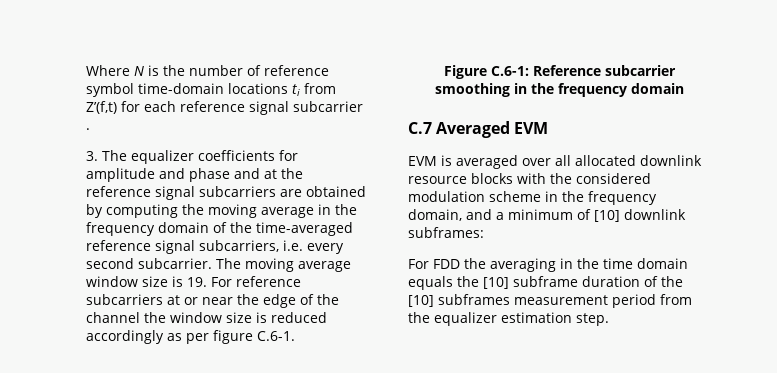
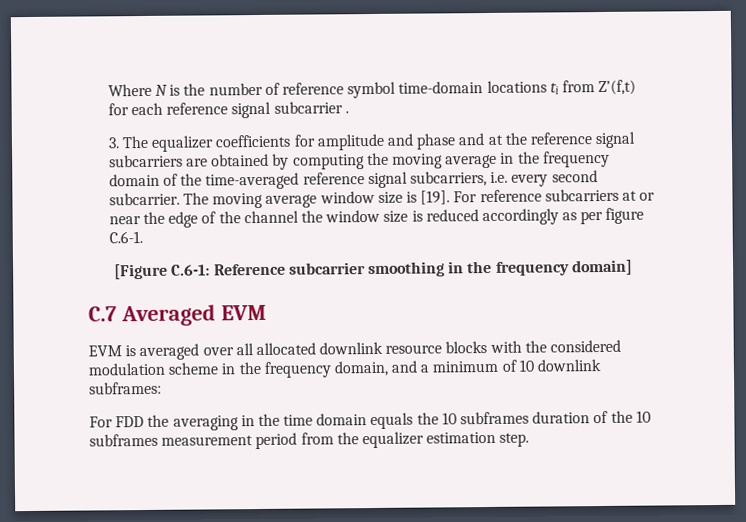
[187,277,208,287] 19. -> [420,190,451,205] [19].
[443,65,487,79] Figure -> [114,263,169,280] [Figure
[630,83,684,94] domain -> [571,259,633,276] domain]
[594,210,620,222] [10] -> [518,359,534,372] 10
[483,276,578,289] [10] subframe -> [441,411,530,425] 10 subframes
[408,295,434,307] [10] -> [635,410,651,423] 10

